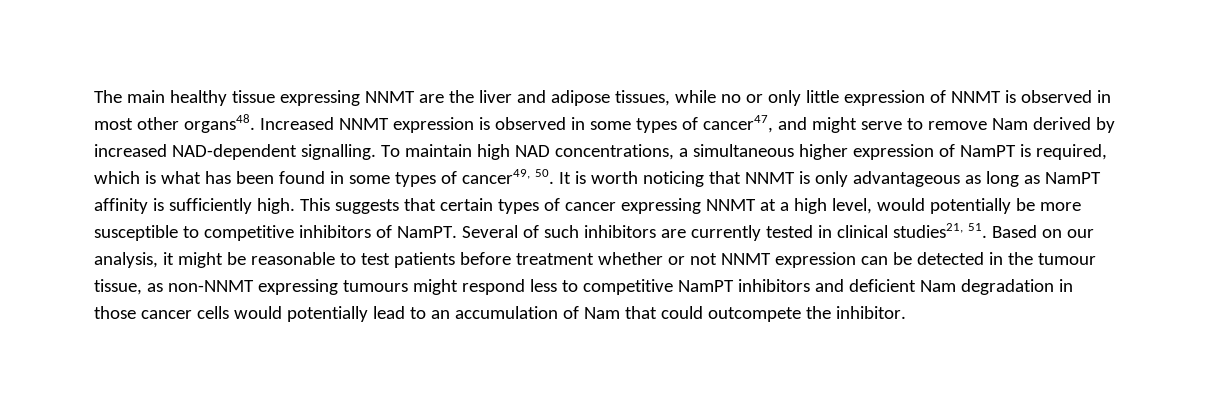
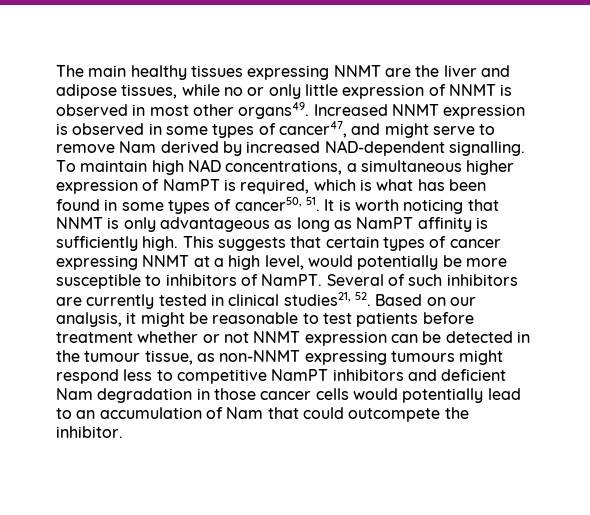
[231,90,275,103] tissue -> [190,65,243,77] tissues
[183,114,255,133] organs48. -> [238,102,310,119] organs49.
[461,169,554,184] cancer49, 50. -> [234,197,320,211] cancer50, 51.
[203,225,294,241] competitive -> (162, 280) none
[967,223,987,238] 51. -> [354,292,371,306] 52.

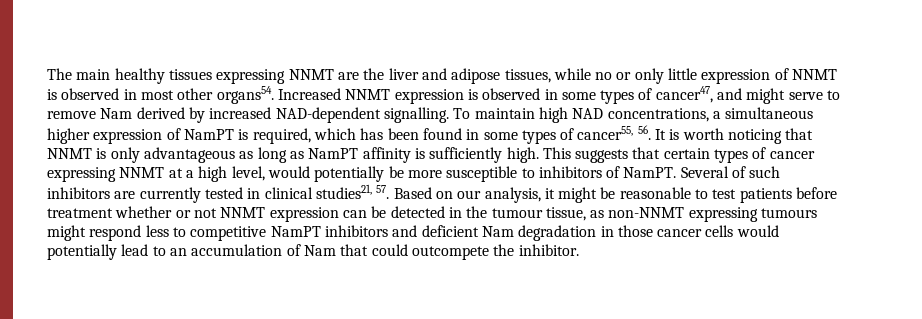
[238,102,310,119] organs49. -> [216,86,274,104] organs54.
[359,179,414,191] is what -> (356, 134) none
[234,197,320,211] cancer50, 51. -> [577,125,651,140] cancer55, 56.
[354,292,371,306] 52. -> [376,185,390,199] 57.

